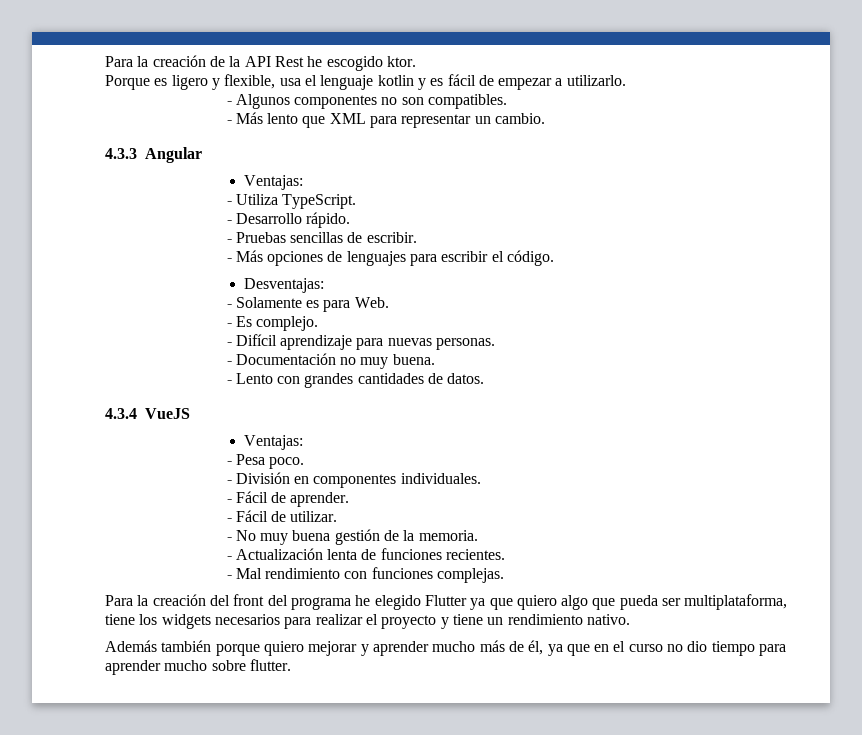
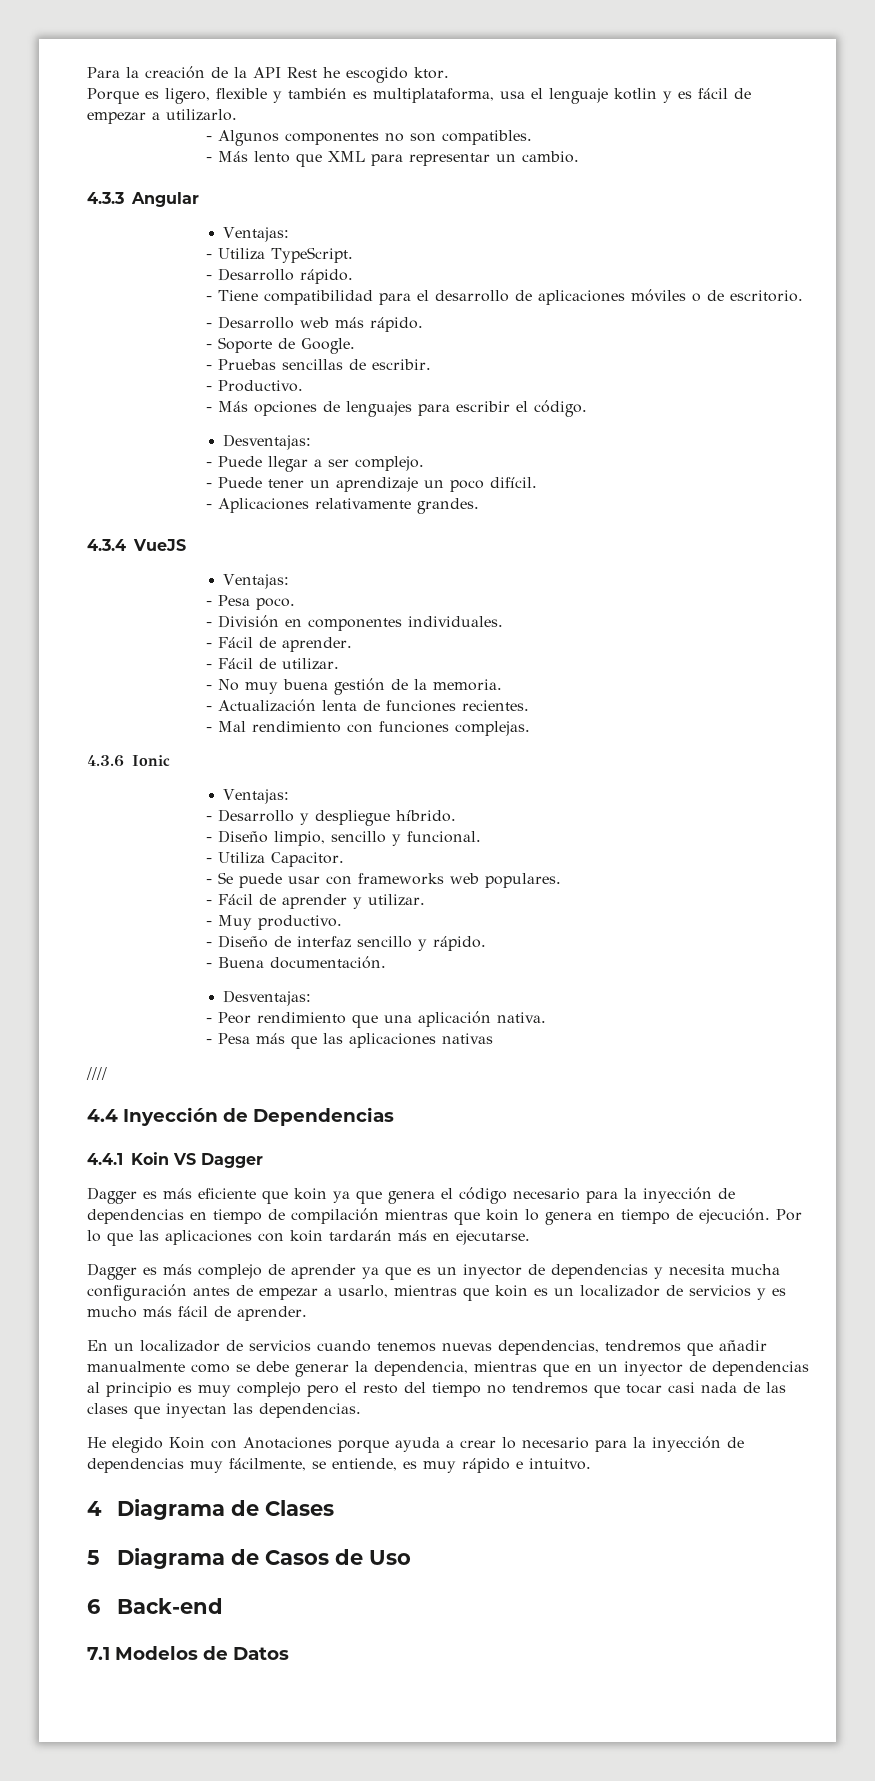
[171,74,276,90] ligero y flexible, -> [165,88,494,104] ligero, flexible y también es multiplataforma,
(351, 220) none -> [205,289,803,305] [205,316,423,332] [205,337,355,354] // - Tiene compatibilidad para el desarrollo de aplicaciones móviles o de escritorio. // - Desarrollo web más rápido. // - Soporte de Google.
(417, 237) none -> [205,380,303,392] // - Productivo.
[235,297,389,312] [226,316,319,331] [226,334,496,350] [226,353,435,369] [226,373,485,388] Solamente es para Web. // - Es complejo. // - Difícil aprendizaje para nuevas personas. // - Documentación no muy buena. // - Lento con grandes cantidades de datos. -> [217,456,424,472] [205,477,537,492] [205,498,479,514] Puede llegar a ser complejo. // - Puede tener un aprendizaje un poco difícil. // - Aplicaciones relativamente grandes.
[105,594,788,610] [105,614,630,629] [105,640,787,656] [105,659,291,675] Para la creación del front del programa he elegido Flutter ya que quiero algo que pueda ser multiplataforma, tiene los widgets necesarios para realizar el proyecto y tiene un rendimiento nativo. // Además también porque quiero mejorar y aprender mucho más de él, ya que en el curso no dio tiempo para aprender mucho sobre flutter. -> [87,755,170,767] [223,789,290,804] [205,809,456,826] [205,830,481,846] [205,852,344,867] [205,872,561,888] [205,894,425,909] [205,915,342,930] [205,935,486,951] [205,956,386,969] [223,990,312,1006] [205,1011,546,1028] [205,1033,493,1049] [86,1067,107,1080] [87,1107,394,1126] [87,1152,263,1168] [87,1187,735,1204] [87,1208,802,1225] [87,1230,530,1246] [87,1263,780,1280] [87,1284,786,1301] [87,1306,307,1321] [87,1340,767,1356] [87,1361,809,1377] [87,1382,786,1398] [87,1403,361,1419] [87,1436,744,1453] [87,1458,591,1473] [87,1499,334,1520] [87,1548,411,1569] [87,1598,223,1614] [87,1646,289,1660] 4.3.6 Ionic // Ventajas: // - Desarrollo y despliegue híbrido. // - Diseño limpio, sencillo y funcional. // - Utiliza Capacitor. // - Se puede usar con frameworks web populares. // - Fácil de aprender y utilizar. // - Muy productivo. // - Diseño de interfaz sencillo y rápido. // - Buena documentación. // Desventajas: // - Peor rendimiento que una aplicación nativa. // - Pesa más que las aplicaciones nativas // //// // 4.4 Inyección de Dependencias // 4.4.1 Koin VS Dagger // Dagger es más eficiente que koin ya que genera el código necesario para la inyección de dependencias en tiempo de compilación mientras que koin lo genera en tiempo de ejecución. Por lo que las aplicaciones con koin tardarán más en ejecutarse. // Dagger es más complejo de aprender ya que es un inyector de dependencias y necesita mucha configuración antes de empezar a usarlo, mientras que koin es un localizador de servicios y es mucho más fácil de aprender. // En un localizador de servicios cuando tenemos nuevas dependencias, tendremos que añadir manualmente como se debe generar la dependencia, mientras que en un inyector de dependencias al principio es muy complejo pero el resto del tiempo no tendremos que tocar casi nada de las clases que inyectan las dependencias. // He elegido Koin con Anotaciones porque ayuda a crear lo necesario para la inyección de dependencias muy fácilmente, se entiende, es muy rápido e intuitvo. // 4 Diagrama de Clases // 5 Diagrama de Casos de Uso // 6 Back-end // 7.1 Modelos de Datos

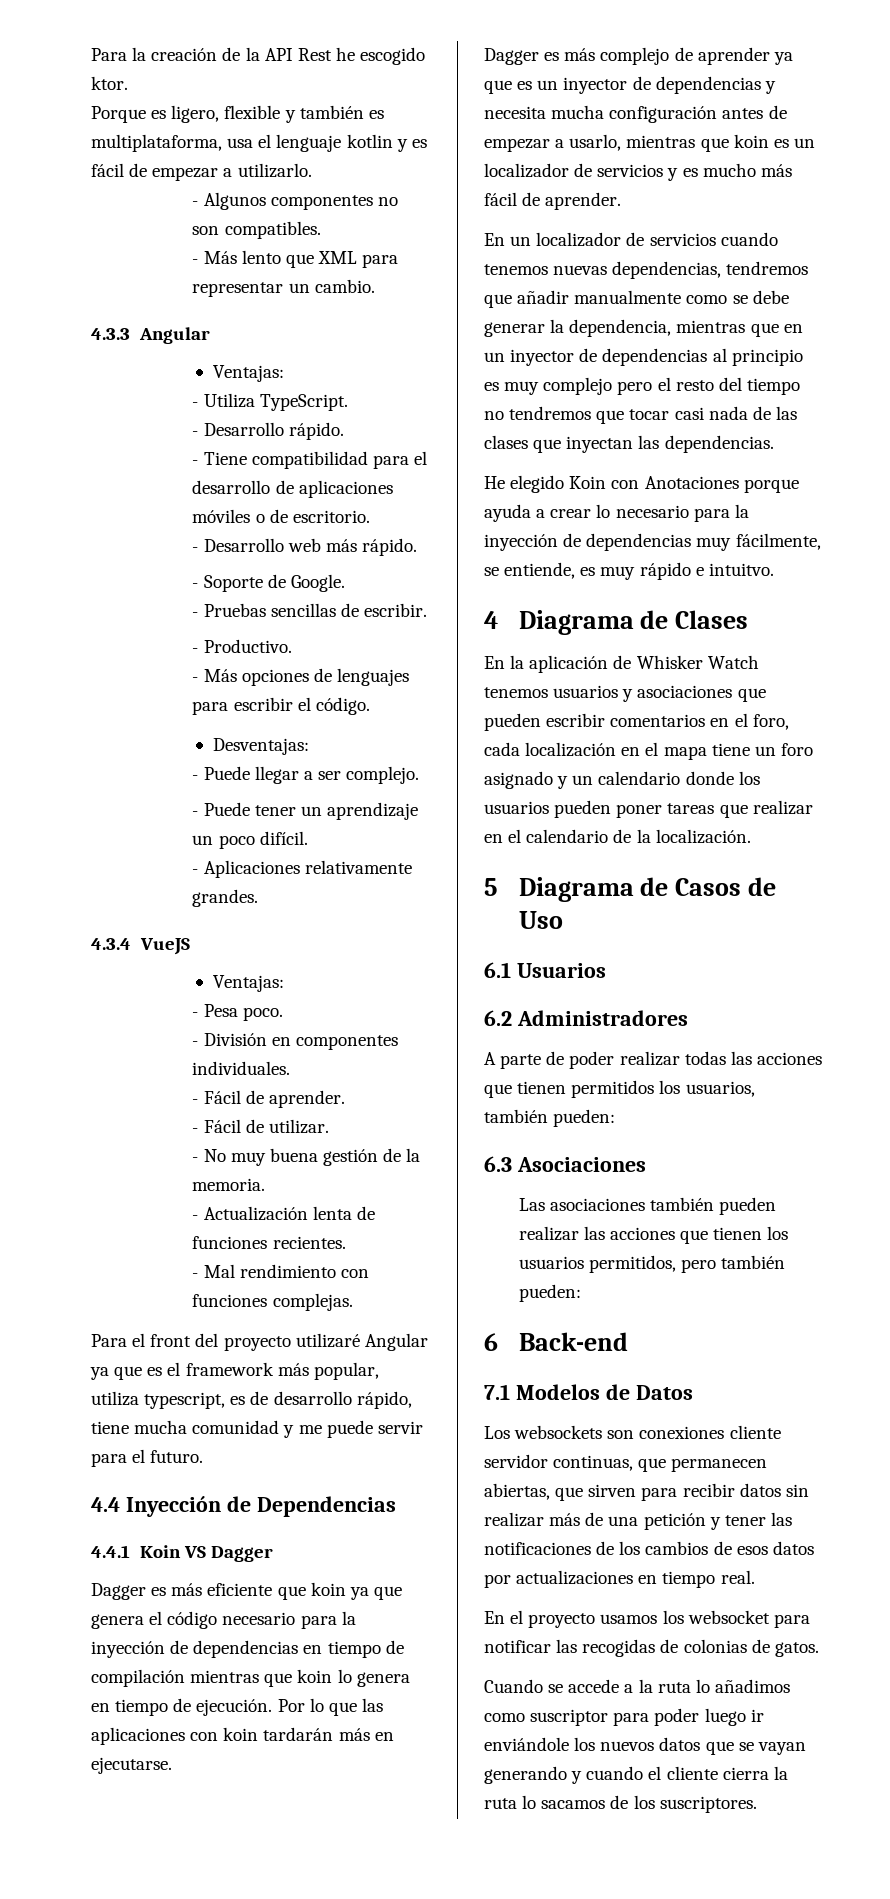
[87,755,170,767] [223,789,290,804] [205,809,456,826] [205,830,481,846] [205,852,344,867] [205,872,561,888] [205,894,425,909] [205,915,342,930] [205,935,486,951] [205,956,386,969] [223,990,312,1006] [205,1011,546,1028] [205,1033,493,1049] [86,1067,107,1080] 4.3.6 Ionic // Ventajas: // - Desarrollo y despliegue híbrido. // - Diseño limpio, sencillo y funcional. // - Utiliza Capacitor. // - Se puede usar con frameworks web populares. // - Fácil de aprender y utilizar. // - Muy productivo. // - Diseño de interfaz sencillo y rápido. // - Buena documentación. // Desventajas: // - Peor rendimiento que una aplicación nativa. // - Pesa más que las aplicaciones nativas // //// -> [91,1333,428,1351] [90,1362,379,1380] [91,1391,412,1409] [91,1420,423,1438] [91,1449,204,1467] Para el front del proyecto utilizaré Angular ya que es el framework más popular, utiliza typescript, es de desarrollo rápido, tiene mucha comunidad y me puede servir para el futuro.
(334, 1508) none -> [484,655,759,673] [484,685,766,702] [484,713,789,731] [484,742,813,760] [484,771,760,789] [484,800,813,818] [484,829,751,844] // En la aplicación de Whisker Watch tenemos usuarios y asociaciones que pueden escribir comentarios en el foro, cada localización en el mapa tiene un foro asignado y un calendario donde los usuarios pueden poner tareas que realizar en el calendario de la localización.
(411, 1557) none -> [484,962,606,978] [484,1010,688,1026] [484,1051,822,1069] [484,1080,755,1098] [484,1109,616,1127] [484,1156,646,1172] [518,1197,776,1215] [518,1226,789,1244] [518,1255,785,1273] [518,1284,581,1302] // 6.1 Usuarios // 6.2 Administradores // A parte de poder realizar todas las acciones que tienen permitidos los usuarios, también pueden: // 6.3 Asociaciones // Las asociaciones también pueden realizar las acciones que tienen los usuarios permitidos, pero también pueden:
(289, 1653) none -> [484,1425,781,1439] [484,1454,768,1472] [484,1483,809,1501] [484,1512,792,1530] [484,1541,814,1555] [484,1570,755,1588] [484,1610,810,1628] [484,1639,819,1657] [484,1679,790,1693] [484,1708,764,1726] [484,1737,806,1755] [484,1766,788,1784] [484,1795,757,1813] // Los websockets son conexiones cliente servidor continuas, que permanecen abiertas, que sirven para recibir datos sin realizar más de una petición y tener las notificaciones de los cambios de esos datos por actualizaciones en tiempo real. // En el proyecto usamos los websocket para notificar las recogidas de colonias de gatos. // Cuando se accede a la ruta lo añadimos como suscriptor para poder luego ir enviándole los nuevos datos que se vayan generando y cuando el cliente cierra la ruta lo sacamos de los suscriptores.

